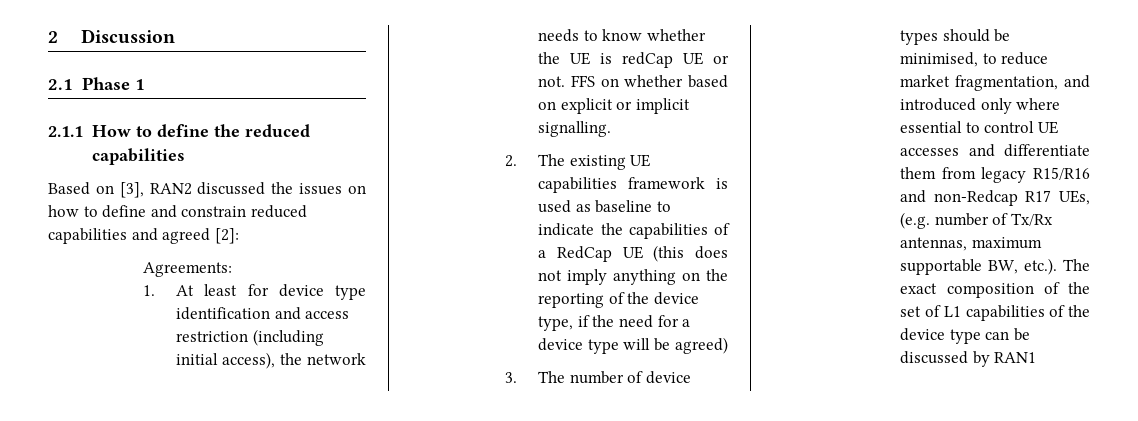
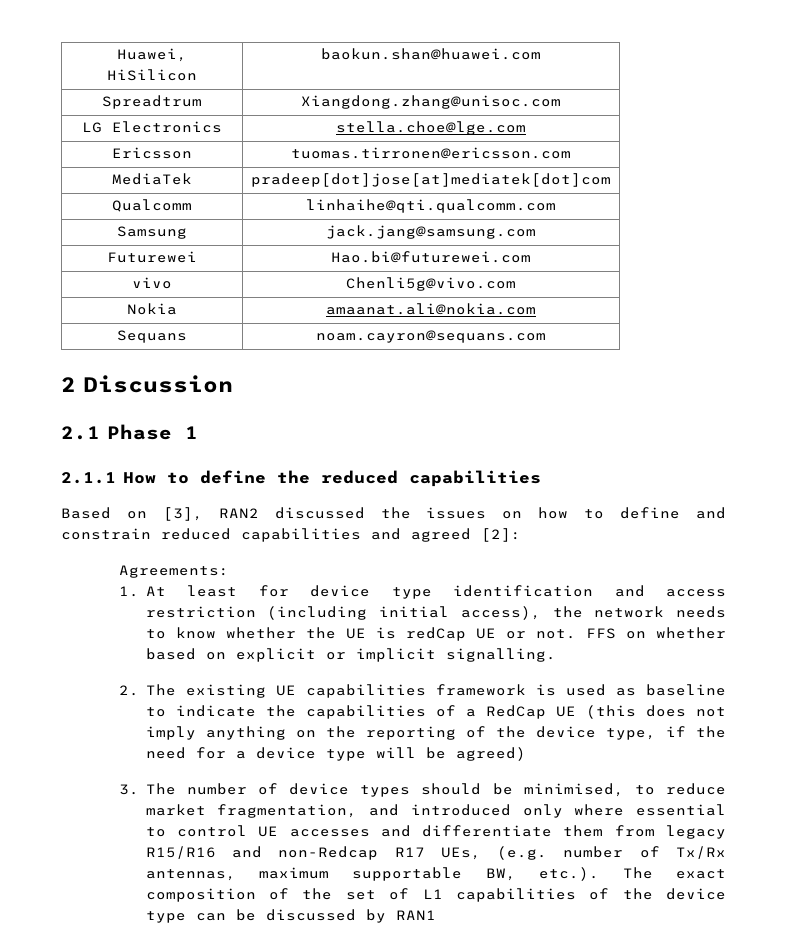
(48, 37) none -> [117,48,187,62] [107,69,197,81] [321,48,541,60] [102,95,202,109] [301,95,561,109] [82,121,222,133] [336,121,526,135] [112,147,192,159] [291,147,571,159] [112,173,192,185] [251,173,611,187] [112,199,192,212] [306,199,556,213] [117,226,187,239] [326,225,536,239] [107,251,197,263] [331,251,531,263] [132,277,172,289] [346,277,516,291] [127,303,177,315] [326,303,536,315] [117,330,187,343] [316,330,546,343] Huawei, HiSilicon | baokun.shan@huawei.com // Spreadtrum | Xiangdong.zhang@unisoc.com // LG Electronics | stella.choe@lge.com // Ericsson | tuomas.tirronen@ericsson.com // MediaTek | pradeep[dot]jose[at]mediatek[dot]com // Qualcomm | linhaihe@qti.qualcomm.com // Samsung | jack.jang@samsung.com // Futurewei | Hao.bi@futurewei.com // vivo | Chenli5g@vivo.com // Nokia | amaanat.ali@nokia.com // Sequans | noam.cayron@sequans.com //

